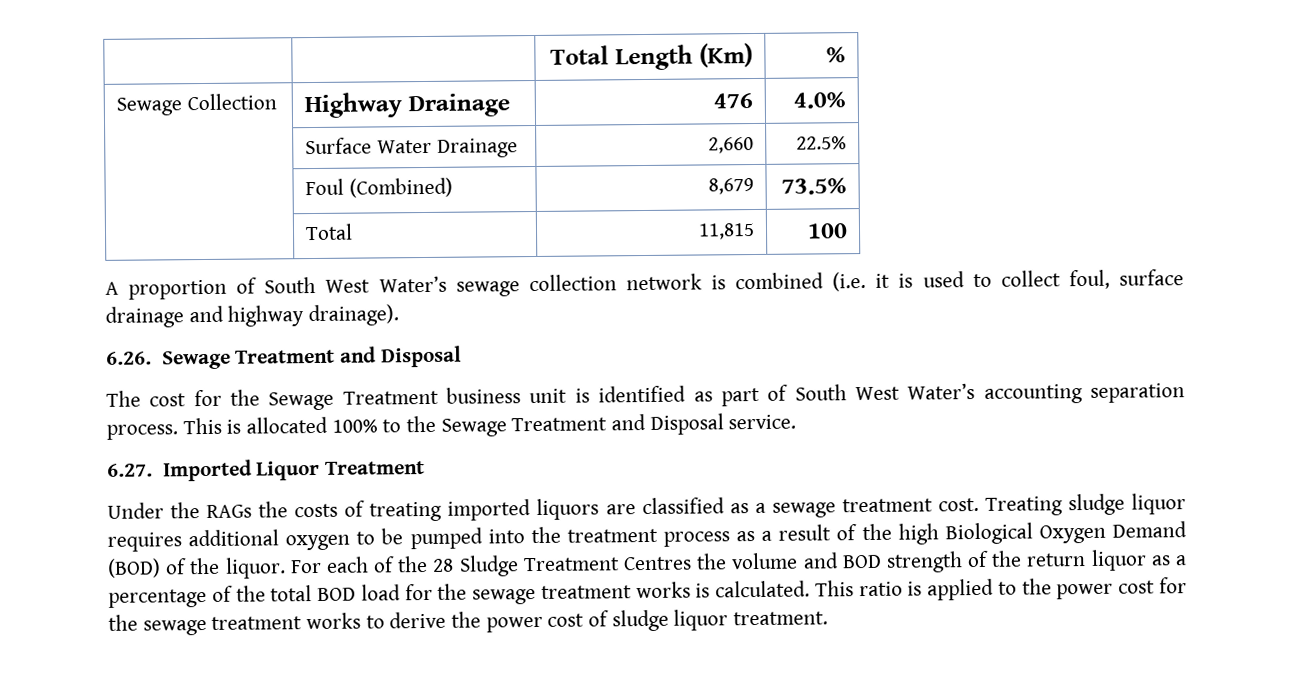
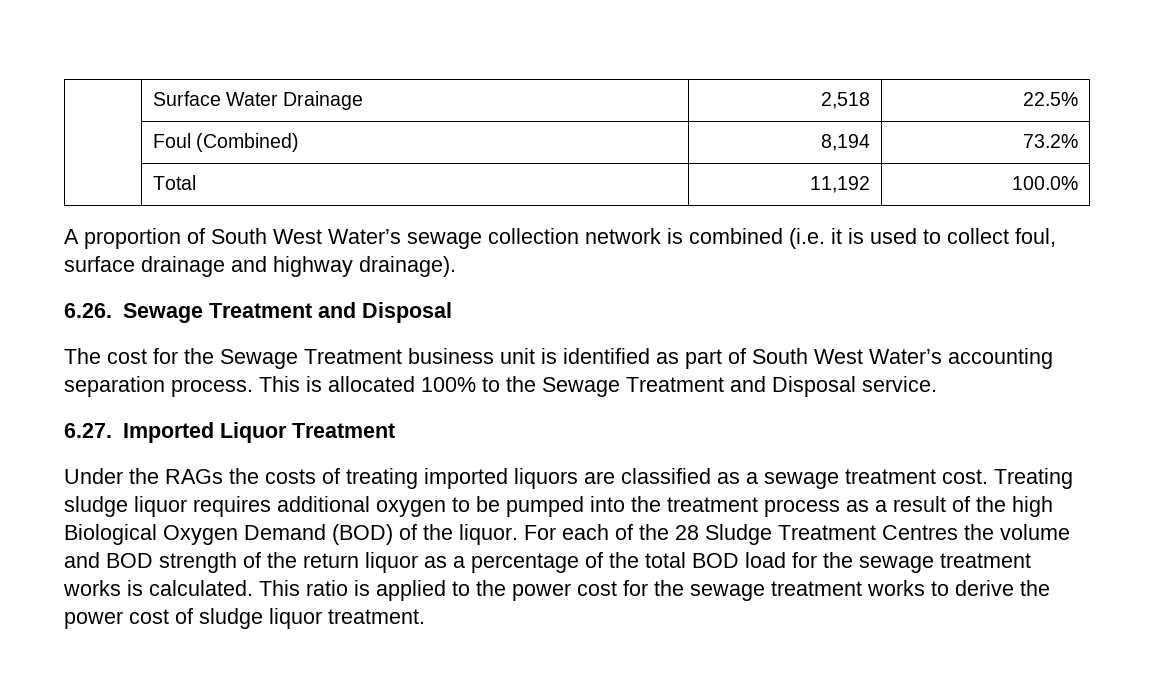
[550,43,753,71] [825,46,846,63] [116,93,277,116] [304,92,510,119] [712,93,753,109] [792,91,846,109] | | Total Length (Km) | % // Sewage Collection | Highway Drainage | 476 | 4.0% // | -> (152, 98) |
[707,137,754,154] 2,660 -> [821,92,871,109] 2,518
[707,178,754,195] [780,177,847,195] 8,679 | 73.5% -> [821,134,871,151] [1023,134,1079,148] 8,194 | 73.2%
[697,223,755,240] [806,223,848,239] 11,815 | 100 -> [810,176,871,193] [1012,176,1079,190] 11,192 | 100.0%

